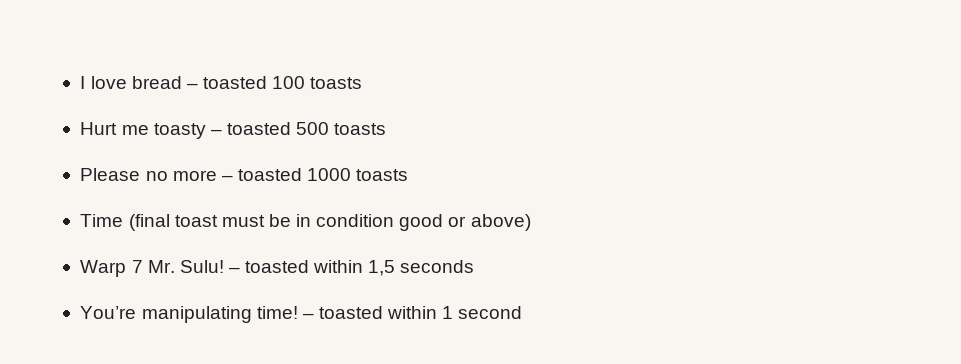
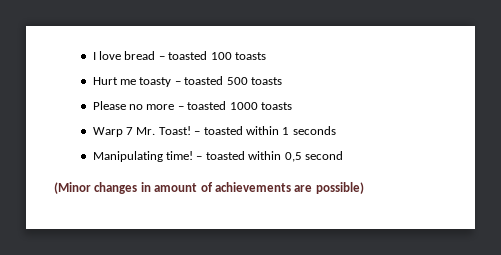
[80,214,531,231] // Time (final toast must be in condition good or above) -> (292, 106) none
[179,260,396,276] Sulu! – toasted within 1,5 -> [158,126,290,135] Toast! – toasted within 1
[80,306,252,323] You’re manipulating -> [92,151,163,162] Manipulating
[442,306,454,319] 1 -> [284,152,302,162] 0,5
(523, 312) none -> [54,182,364,194] // (Minor changes in amount of achievements are possible)

